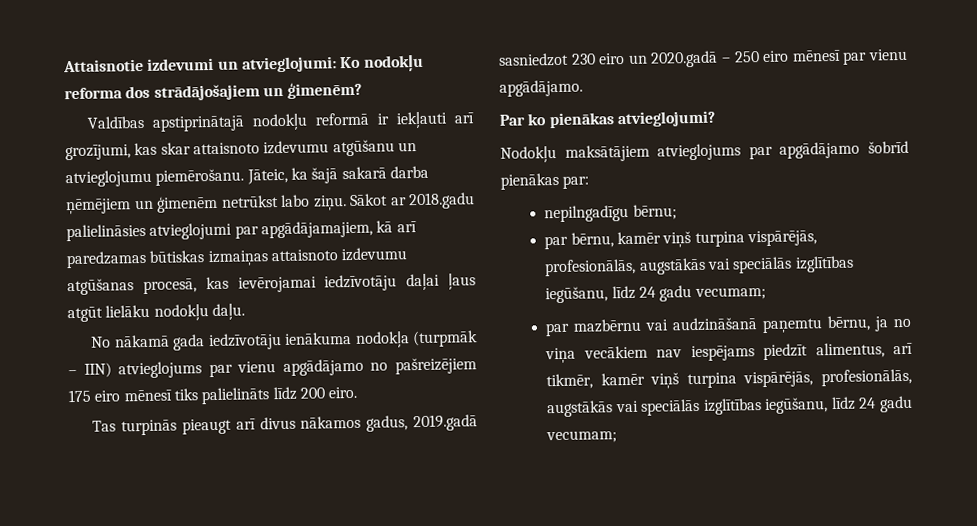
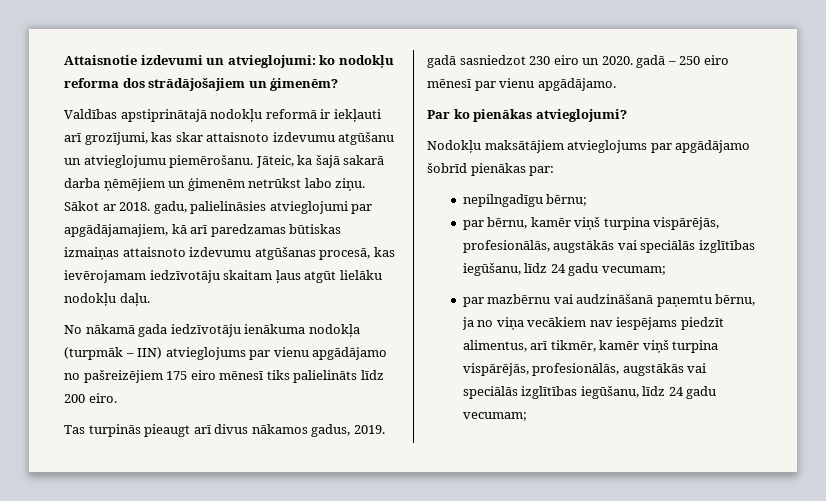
[340,56,362,69] Ko -> [319,55,336,65] ko
[408,192,475,210] 2018.gadu -> [119,201,187,214] 2018. gadu,
[237,273,441,293] ievērojamai iedzīvotāju daļai -> [64,270,273,283] ievērojamam iedzīvotāju skaitam
[413,414,478,432] 2019.gadā -> [353,425,385,434] [427,55,456,68] 2019. gadā
[650,50,719,68] 2020.gadā -> [601,55,666,68] 2020. gadā

